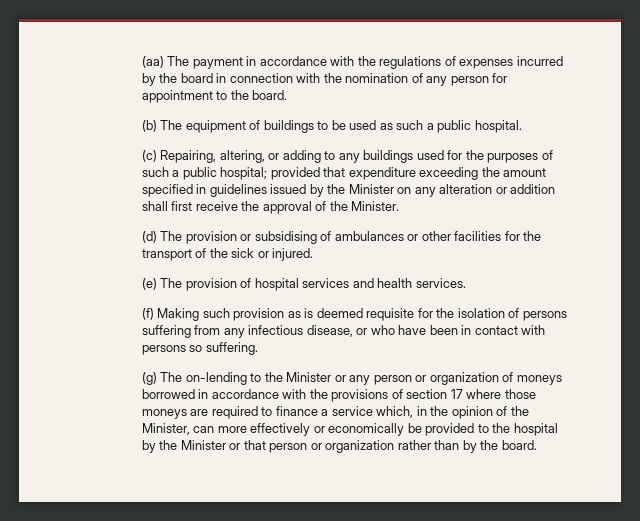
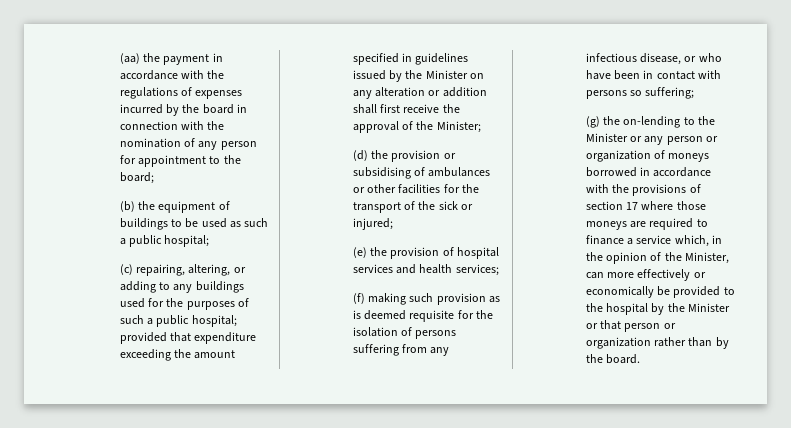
[167,56,190,66] The -> [143,53,161,62] the
[252,90,288,100] board. -> [119,172,154,184] board;
[160,120,183,130] The -> [138,201,156,210] the
[474,120,522,133] hospital. -> [164,235,210,247] hospital;
[160,150,217,163] Repairing, -> [136,264,186,276] repairing,
[351,201,400,211] Minister. -> [436,121,481,133] Minister;
[160,231,183,241] The -> [371,150,389,159] the
[272,248,314,261] injured. -> [352,218,393,230] injured;
[160,278,183,288] The -> [370,247,388,256] the
[415,278,466,288] services. -> [455,264,499,276] services;
[157,308,200,321] Making -> [368,293,407,305] making
[205,342,258,355] suffering. -> [645,87,695,99] suffering;
[160,372,183,382] The -> [603,116,621,125] the

